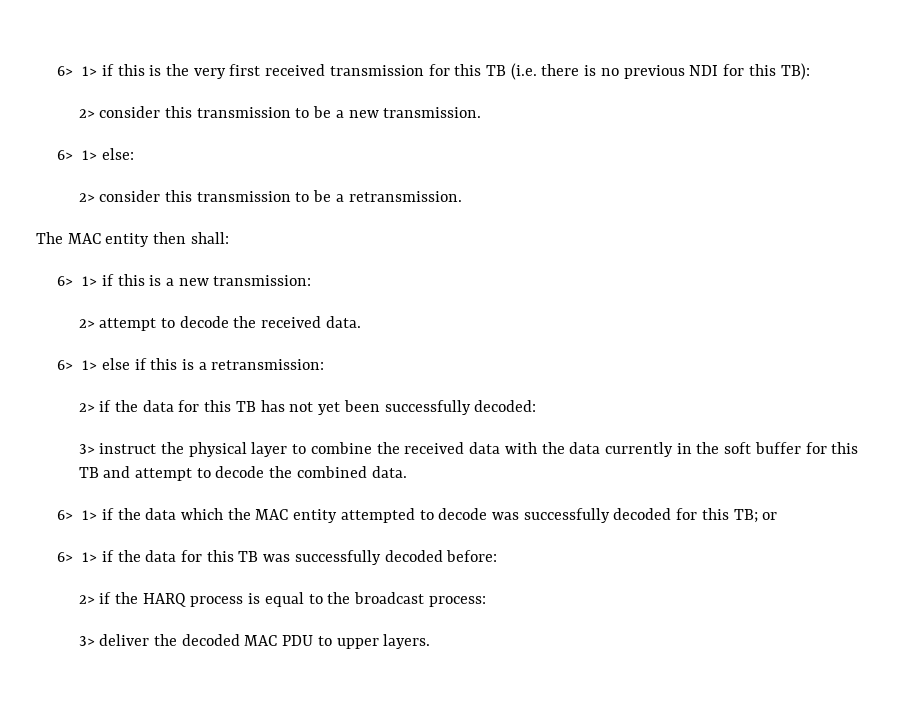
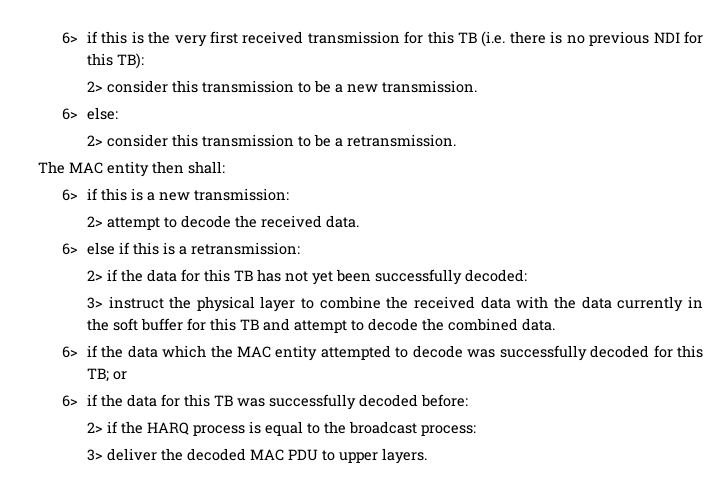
[57,66,98,76] 6> 1> -> [62,32,79,44] 6>
[82,150,98,160] 1> -> (79, 114) none
[82,276,98,286] 1> -> (79, 195) none
[82,360,98,370] 1> -> (79, 249) none
[82,510,98,520] 1> -> (79, 352) none
[82,552,98,562] 1> -> (79, 401) none

